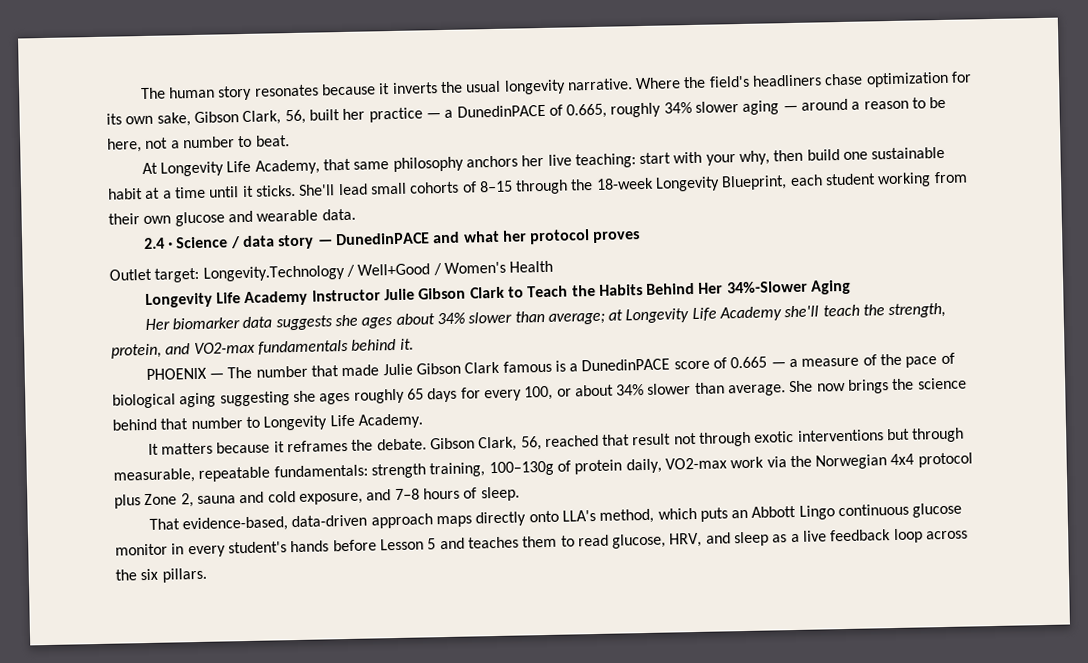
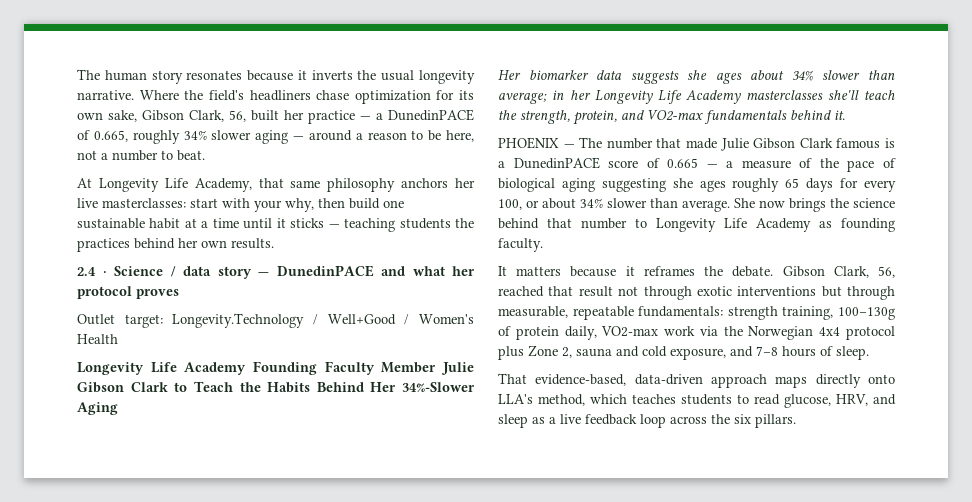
[574,153,636,169] teaching: -> [102,198,186,208] masterclasses:
[255,171,968,197] [108,208,356,227] sticks. She'll lead small cohorts of 8–15 through the 18-week Longevity Blueprint, each student working from their own glucose and wearable data. -> [290,218,475,232] [77,238,274,252] sticks — teaching students the practices behind her own results.
[311,289,381,302] Instructor -> [253,361,437,375] Founding Faculty Member
[608,306,783,324] at Longevity Life Academy -> [551,90,824,104] in her Longevity Life Academy masterclasses
[357,413,423,429] Academy. -> [756,218,895,232] [498,238,543,252] Academy as founding faculty.
[699,502,963,522] [115,535,558,558] puts an Abbott Lingo continuous glucose monitor in every student's hands before Lesson 5 and teaches them -> [632,394,732,405] teaches students

